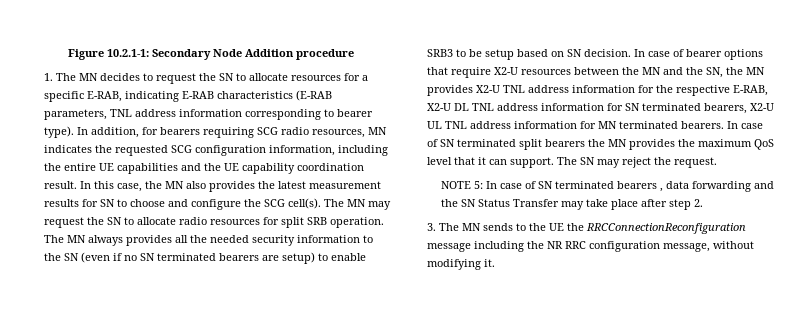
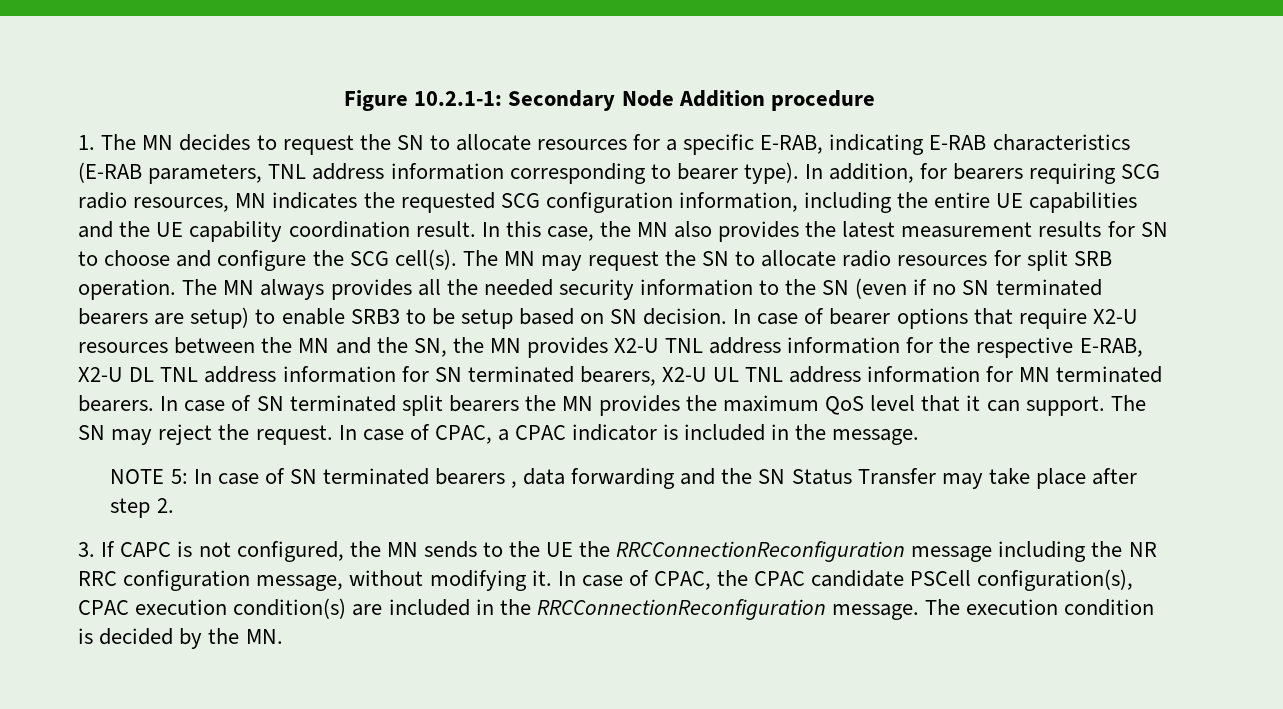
(717, 162) none -> [338,424,920,445] In case of CPAC, a CPAC indicator is included in the message.
[438,223,459,231] The -> [101,541,381,562] If CAPC is not configured, the
(495, 263) none -> [557,569,1134,591] [78,598,1155,620] [78,628,283,649] In case of CPAC, the CPAC candidate PSCell configuration(s), CPAC execution condition(s) are included in the RRCConnectionReconfiguration message. The execution condition is decided by the MN.

